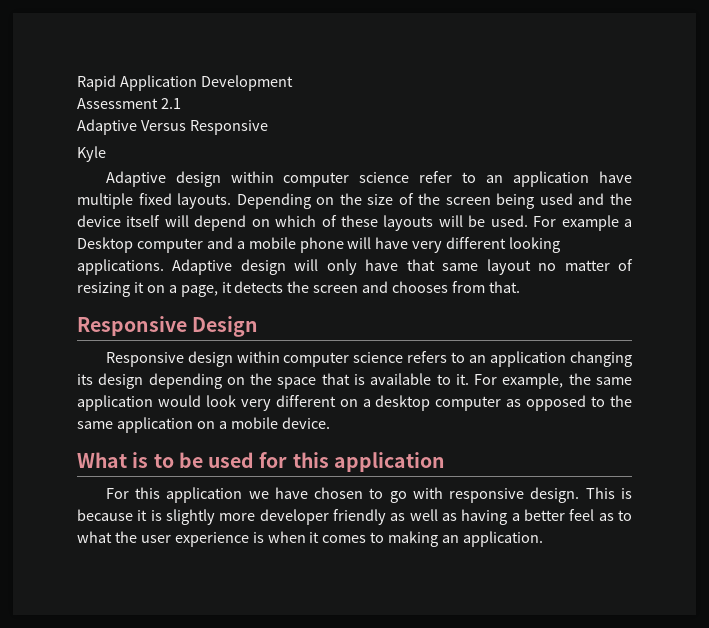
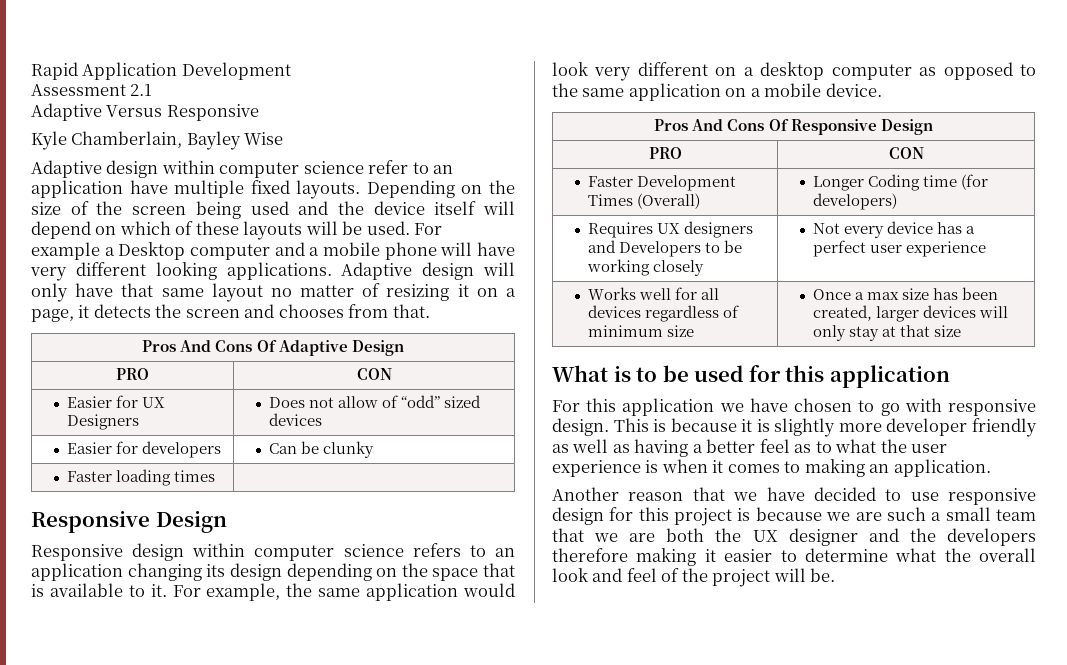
(106, 154) none -> [71,131,284,150] Chamberlain, Bayley Wise
(520, 287) none -> [142,340,404,356] [116,368,149,380] [356,368,392,380] [67,395,166,408] [67,414,140,430] [269,395,482,408] [269,413,323,426] [67,441,222,458] [269,441,375,458] [67,469,216,486] // Pros And Cons Of Adaptive Design // PRO | CON // Easier for UX Designers | Does not allow of “odd” sized devices // Easier for developers | Can be clunky // Faster loading times |
(330, 423) none -> [654,119,933,135] [648,147,682,159] [888,147,924,159] [588,175,737,191] [588,193,701,209] [813,174,989,191] [813,193,898,210] [588,221,754,238] [588,240,743,257] [587,259,705,276] [813,221,976,238] [813,240,987,257] [588,287,720,300] [588,305,740,322] [588,325,695,337] [813,287,999,300] [813,305,1009,322] [813,325,962,341] // Pros And Cons Of Responsive Design // PRO | CON // Faster Development Times (Overall) | Longer Coding time (for developers) // Requires UX designers and Developers to be working closely | Not every device has a perfect user experience // Works well for all devices regardless of minimum size | Once a max size has been created, larger devices will only stay at that size
(544, 539) none -> [552,487,1036,505] [552,507,1036,526] [552,528,1036,546] [552,548,1036,566] [552,568,836,587] // Another reason that we have decided to use responsive design for this project is because we are such a small team that we are both the UX designer and the developers therefore making it easier to determine what the overall look and feel of the project will be.

